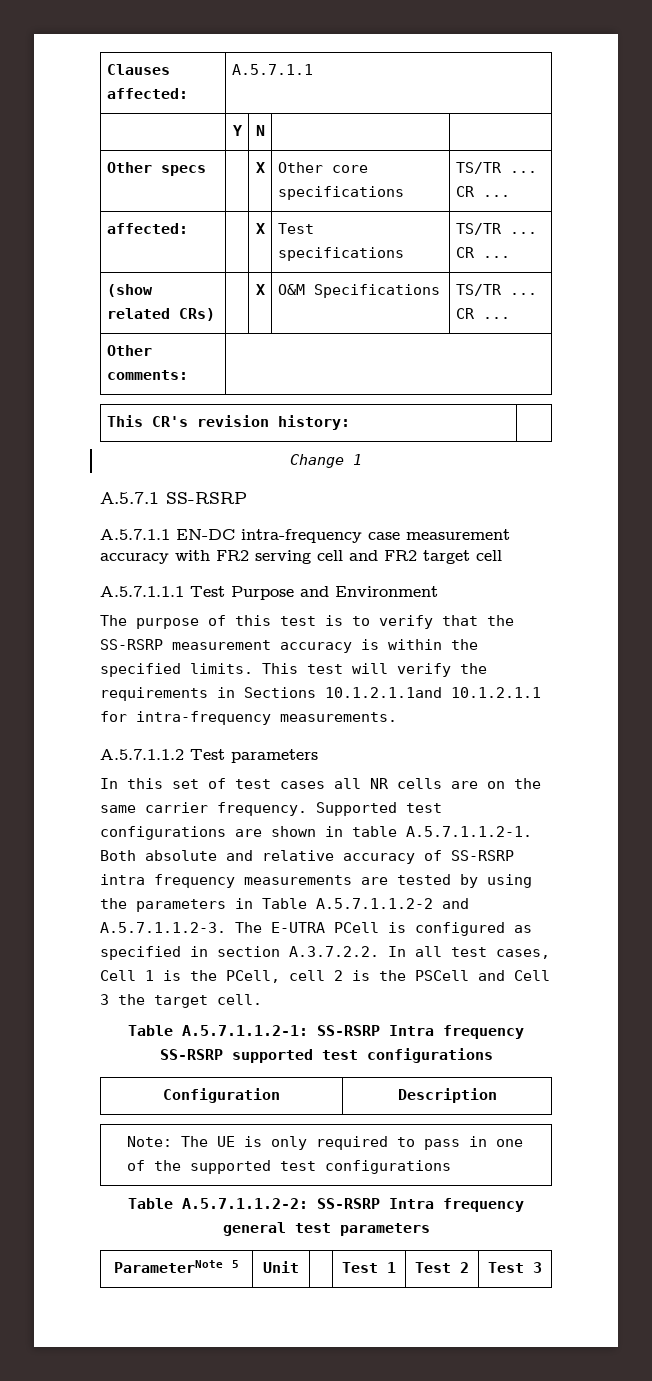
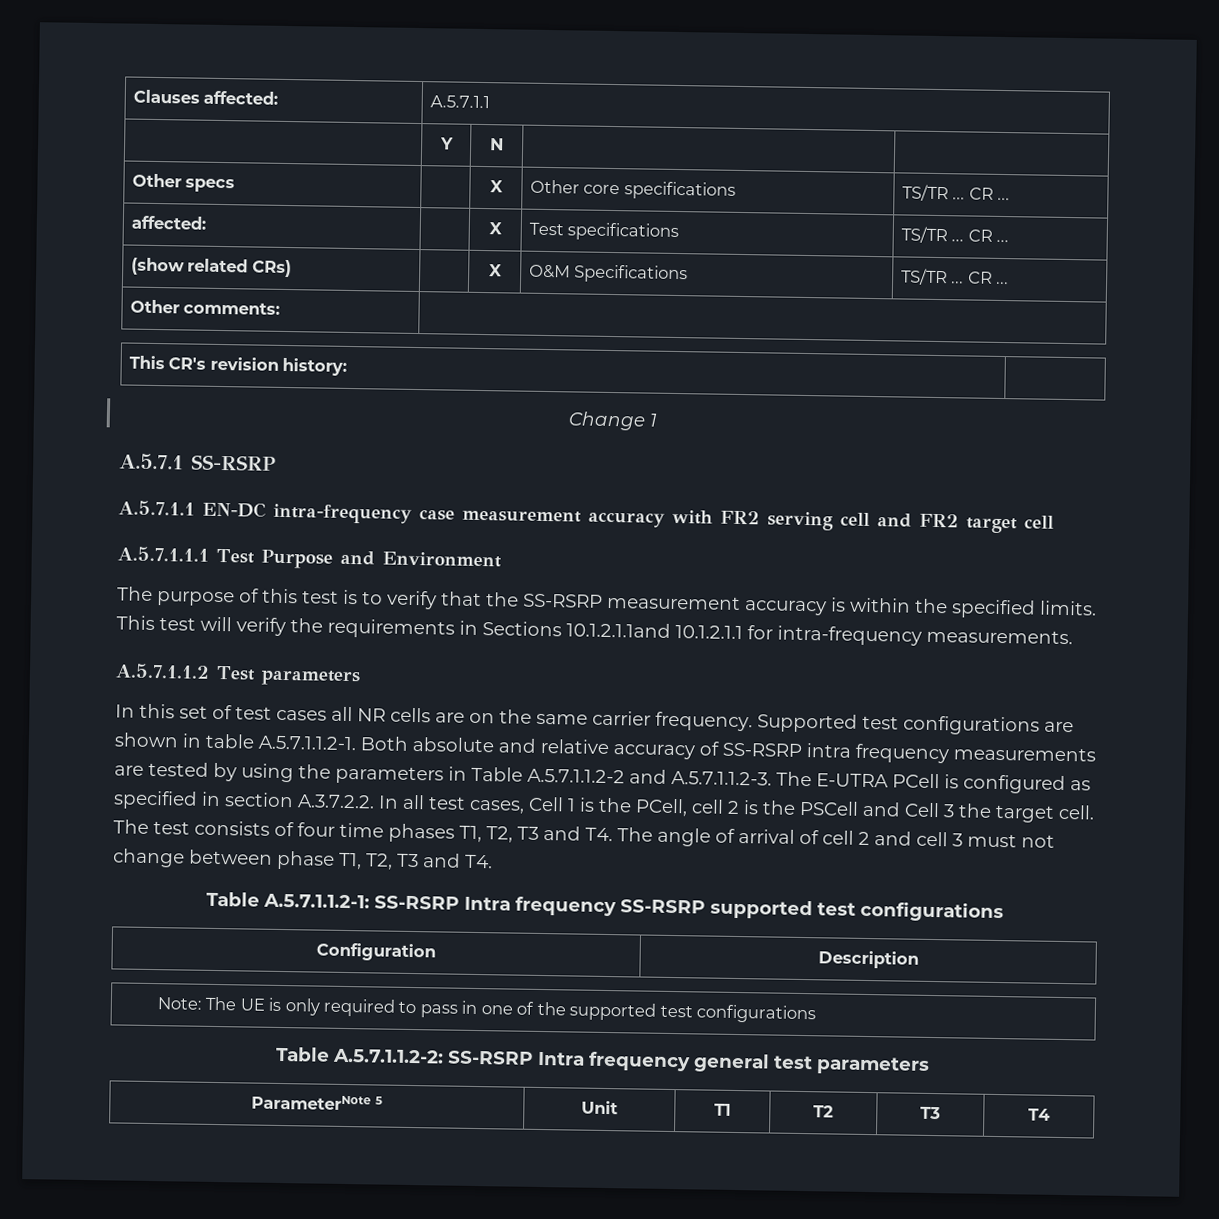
(262, 999) none -> [113,819,1055,848] [112,848,493,870] The test consists of four time phases T1, T2, T3 and T4. The angle of arrival of cell 2 and cell 3 must not change between phase T1, T2, T3 and T4.
[342,1262,396,1273] [415,1262,469,1273] [488,1262,542,1273] | Test 1 | Test 2 | Test 3 -> [714,1103,731,1116] [813,1105,834,1118] [920,1106,941,1120] [1028,1108,1051,1121] T1 | T2 | T3 | T4

